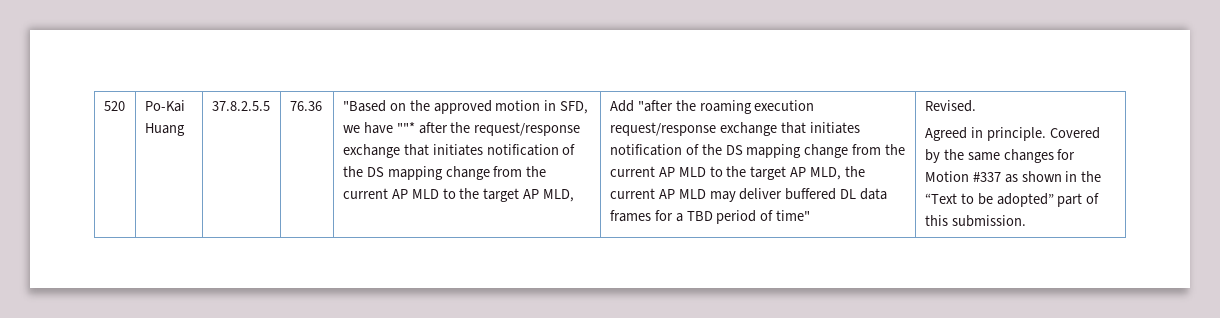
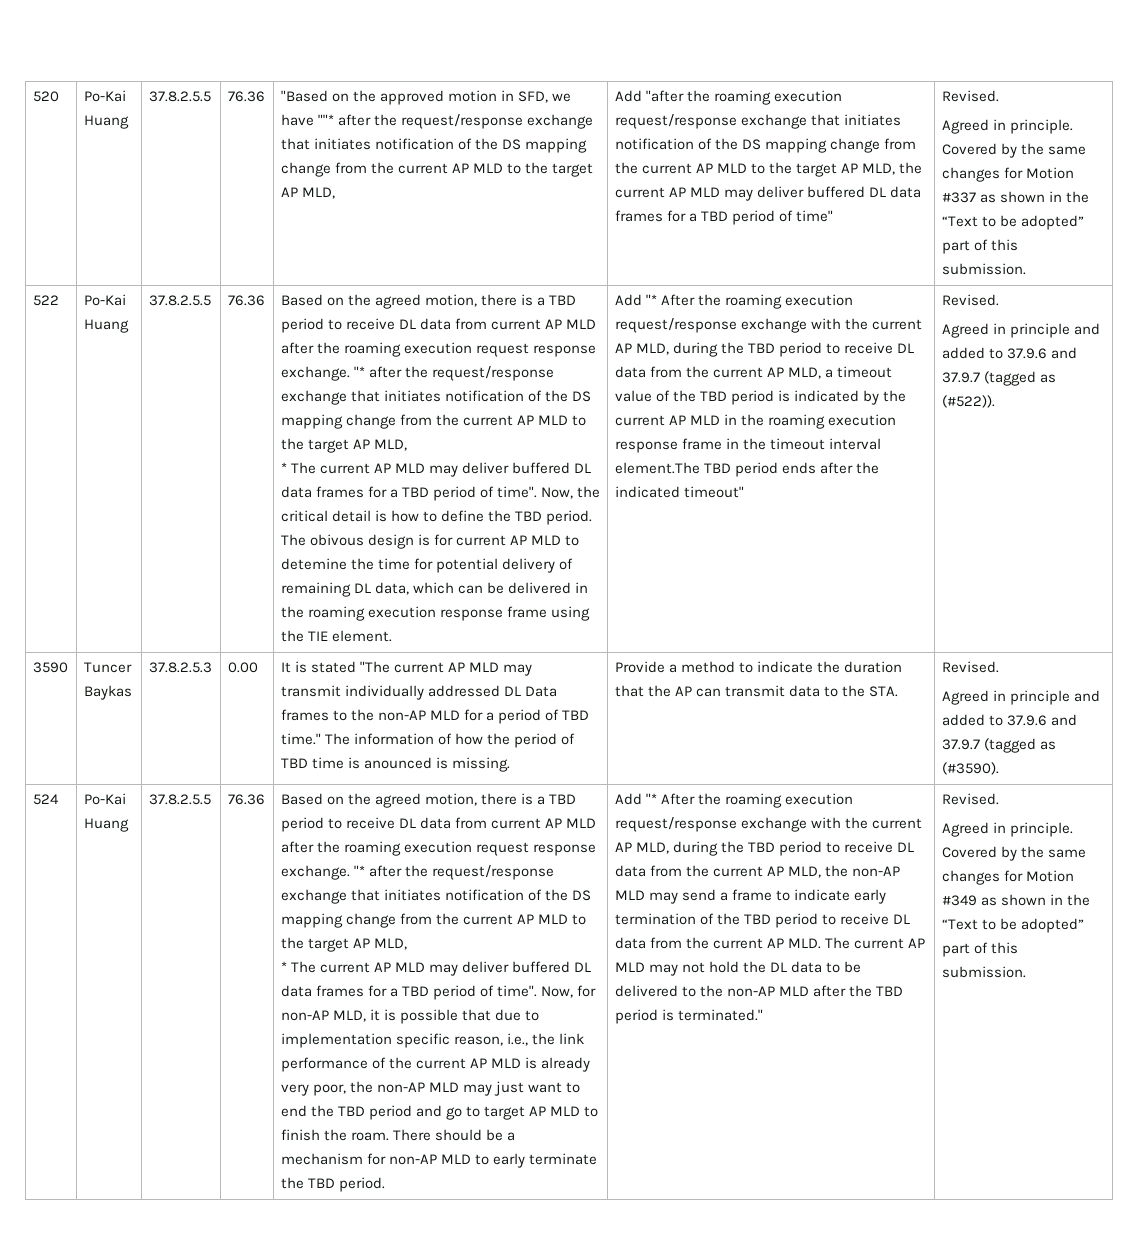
(1026, 221) none -> [32,295,59,306] [83,294,126,306] [83,319,129,333] [148,295,211,306] [227,295,265,306] [280,294,576,309] [280,318,596,333] [280,342,596,357] [280,366,554,381] [280,390,591,405] [280,414,586,429] [280,438,407,453] [280,462,591,477] [280,486,600,501] [280,510,592,525] [280,534,579,549] [280,558,573,573] [280,582,588,597] [280,606,590,621] [280,630,392,642] [614,294,853,309] [614,318,922,333] [614,342,914,357] [614,366,892,379] [614,390,906,405] [614,414,896,429] [614,438,881,453] [614,462,879,477] [614,486,744,498] [941,294,999,306] [941,323,1100,338] [941,347,1077,359] [941,371,1056,386] [941,395,995,408] [32,662,68,673] [83,662,132,673] [83,685,132,700] [148,662,212,673] [227,662,258,673] [280,661,532,676] [280,685,557,700] [280,709,589,724] [280,733,575,748] [280,757,510,772] [614,661,902,673] [614,685,898,697] [941,661,999,673] [941,690,1100,705] [941,714,1077,726] [941,738,1056,753] [941,762,999,775] [32,794,59,805] [83,793,126,805] [83,818,129,832] [148,794,211,805] [227,794,265,805] [280,793,576,808] [280,817,596,832] [280,841,596,856] [280,865,554,880] [280,889,591,904] [280,913,586,928] [280,937,407,952] [280,961,591,976] [280,985,596,1000] [280,1009,539,1024] [280,1033,584,1048] [280,1057,590,1072] [280,1081,580,1096] [280,1105,599,1120] [280,1129,515,1141] [280,1153,597,1168] [280,1177,385,1192] [614,793,853,808] [614,817,922,832] [614,841,914,856] [614,865,900,878] [614,889,886,904] [614,913,910,928] [614,937,925,949] [614,961,861,976] [614,985,903,997] [614,1009,763,1024] [941,793,999,805] [941,822,1073,837] [941,846,1086,861] [941,870,1074,885] [941,894,1090,906] [941,918,1084,933] [941,942,1018,957] [941,966,1026,978] // 522 | Po-Kai Huang | 37.8.2.5.5 | 76.36 | Based on the agreed motion, there is a TBD period to receive DL data from current AP MLD after the roaming execution request response exchange. "* after the request/response exchange that initiates notification of the DS mapping change from the current AP MLD to the target AP MLD, // * The current AP MLD may deliver buffered DL data frames for a TBD period of time". Now, the critical detail is how to define the TBD period. The obivous design is for current AP MLD to detemine the time for potential delivery of remaining DL data, which can be delivered in the roaming execution response frame using the TIE element. | Add "* After the roaming execution request/response exchange with the current AP MLD, during the TBD period to receive DL data from the current AP MLD, a timeout value of the TBD period is indicated by the current AP MLD in the roaming execution response frame in the timeout interval element.The TBD period ends after the indicated timeout" | Revised. // Agreed in principle and added to 37.9.6 and 37.9.7 (tagged as (#522)). // 3590 | Tuncer Baykas | 37.8.2.5.3 | 0.00 | It is stated "The current AP MLD may // transmit individually addressed DL Data frames to the non-AP MLD for a period of TBD time." The information of how the period of TBD time is anounced is missing. | Provide a method to indicate the duration that the AP can transmit data to the STA. | Revised. // Agreed in principle and added to 37.9.6 and 37.9.7 (tagged as (#3590). // 524 | Po-Kai Huang | 37.8.2.5.5 | 76.36 | Based on the agreed motion, there is a TBD period to receive DL data from current AP MLD after the roaming execution request response exchange. "* after the request/response exchange that initiates notification of the DS mapping change from the current AP MLD to the target AP MLD, // * The current AP MLD may deliver buffered DL data frames for a TBD period of time". Now, for non-AP MLD, it is possible that due to implementation specific reason, i.e., the link performance of the current AP MLD is already very poor, the non-AP MLD may just want to end the TBD period and go to target AP MLD to finish the roam. There should be a mechanism for non-AP MLD to early terminate the TBD period. | Add "* After the roaming execution request/response exchange with the current AP MLD, during the TBD period to receive DL data from the current AP MLD, the non-AP MLD may send a frame to indicate early termination of the TBD period to receive DL data from the current AP MLD. The current AP MLD may not hold the DL data to be delivered to the non-AP MLD after the TBD period is terminated." | Revised. // Agreed in principle. Covered by the same changes for Motion #349 as shown in the “Text to be adopted” part of this submission.

